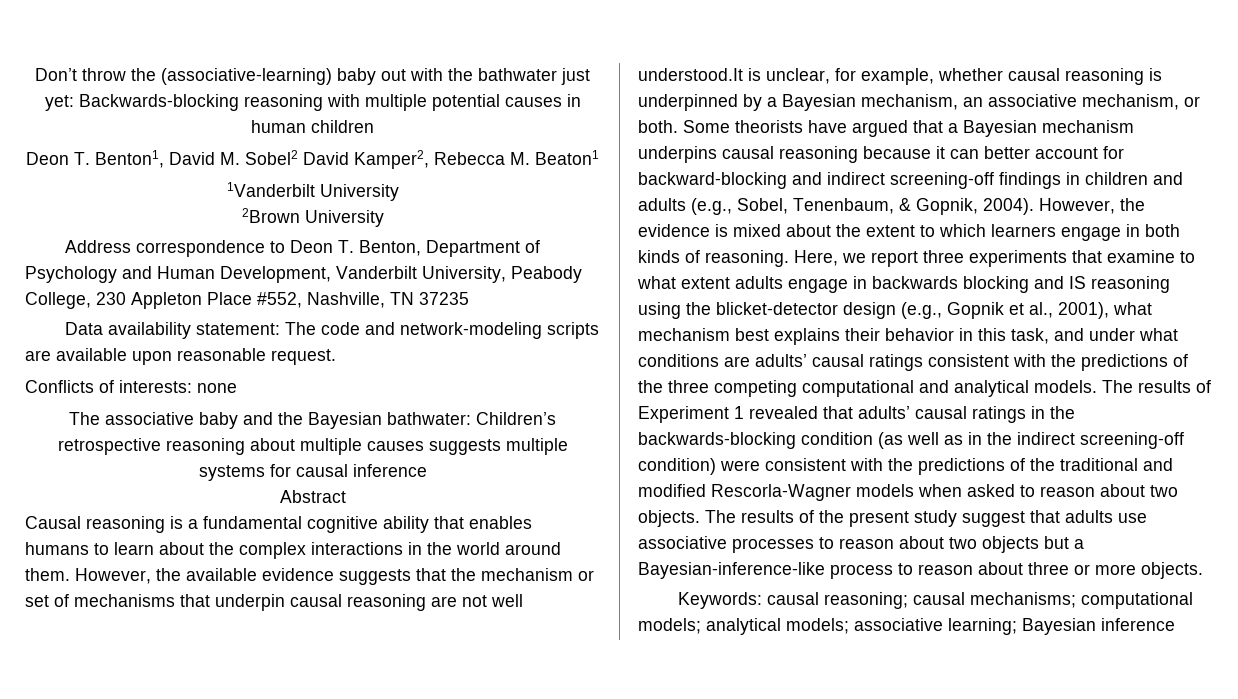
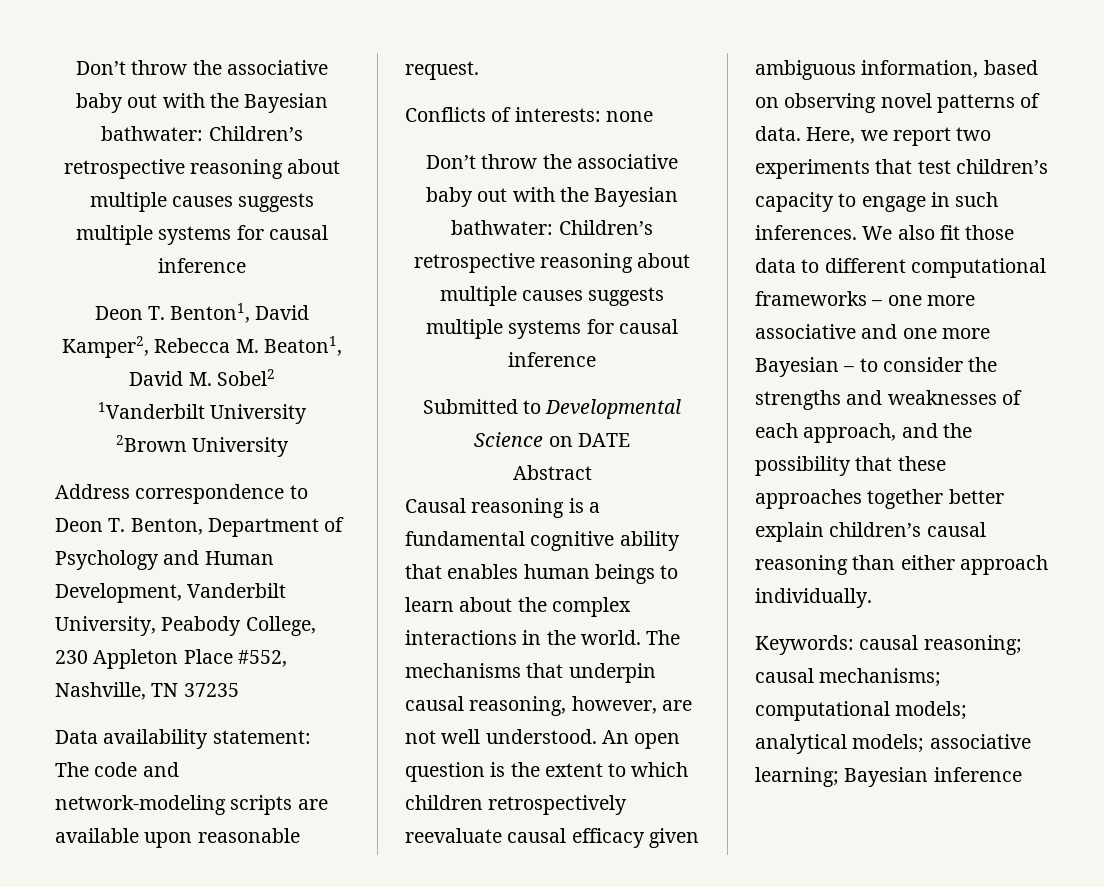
[35,68,590,85] [44,94,581,111] [251,120,374,133] [26,150,599,169] Don’t throw the (associative-learning) baby out with the bathwater just yet: Backwards-blocking reasoning with multiple potential causes in human children // Deon T. Benton1, David M. Sobel2 David Kamper2, Rebecca M. Beaton1 -> [76,60,328,75] [75,93,329,113] [101,126,303,141] [63,159,341,179] [89,192,315,212] [76,225,328,245] [158,258,246,273] [94,303,310,323] [62,336,342,358] [129,369,275,386] Don’t throw the associative baby out with the Bayesian bathwater: Children’s retrospective reasoning about multiple causes suggests multiple systems for causal inference // Deon T. Benton1, David Kamper2, Rebecca M. Beaton1, David M. Sobel2
[69,412,273,429] The associative baby and -> [426,154,678,169] [425,187,555,207] Don’t throw the associative baby out with
(427, 470) none -> [422,399,682,419] [474,432,630,447] // Submitted to Developmental Science on DATE
[25,542,89,555] humans -> [523,564,655,584] human beings
[456,542,561,555] [25,568,594,585] [25,594,69,607] world around them. However, the available evidence suggests that the mechanism or set of -> [580,630,681,645] world. The
[347,594,426,611] reasoning -> [469,696,657,716] reasoning, however,
[638,68,1162,85] [638,94,1200,111] [638,120,1134,137] [638,146,1124,163] [638,172,1183,189] [638,198,1145,215] [638,224,1180,241] [638,250,789,267] understood.It is unclear, for example, whether causal reasoning is underpinned by a Bayesian mechanism, an associative mechanism, or both. Some theorists have argued that a Bayesian mechanism underpins causal reasoning because it can better account for backward-blocking and indirect screening-off findings in children and adults (e.g., Sobel, Tenenbaum, & Gopnik, 2004). However, the evidence is mixed about the extent to which learners engage in both kinds of reasoning. -> [485,729,681,749] [405,762,689,782] [405,795,628,815] [405,828,699,848] [755,60,1038,80] [755,93,1041,113] [755,126,801,141] understood. An open question is the extent to which children retrospectively reevaluate causal efficacy given ambiguous information, based on observing novel patterns of data.
[923,250,964,263] three -> [956,127,992,141] two
[1107,250,1195,263] [637,276,1170,293] [638,302,1152,319] [638,328,1178,345] [638,354,1188,371] [638,380,1211,397] [638,406,1075,423] [638,432,1184,449] [638,458,1173,475] [638,484,1178,501] [638,510,1147,527] [638,536,1084,553] [638,562,1203,579] examine to what extent adults engage in backwards blocking and IS reasoning using the blicket-detector design (e.g., Gopnik et al., 2001), what mechanism best explains their behavior in this task, and under what conditions are adults’ causal ratings consistent with the predictions of the three competing computational and analytical models. The results of Experiment 1 revealed that adults’ causal ratings in the backwards-blocking condition (as well as in the indirect screening-off condition) were consistent with the predictions of the traditional and modified Rescorla-Wagner models when asked to reason about two objects. The results of the present study suggest that adults use associative processes to reason about two objects but a Bayesian-inference-like process to reason about three or more objects. -> [917,159,1048,174] [755,192,999,212] [755,225,1015,240] [755,258,1046,278] [755,291,975,306] [755,324,990,339] [755,357,998,377] [755,390,1022,410] [755,423,972,443] [755,456,946,476] [755,489,1004,509] [755,522,986,542] [755,555,1048,575] [755,588,872,608] test children’s capacity to engage in such inferences. We also fit those data to different computational frameworks – one more associative and one more Bayesian – to consider the strengths and weaknesses of each approach, and the possibility that these approaches together better explain children’s causal reasoning than either approach individually.

